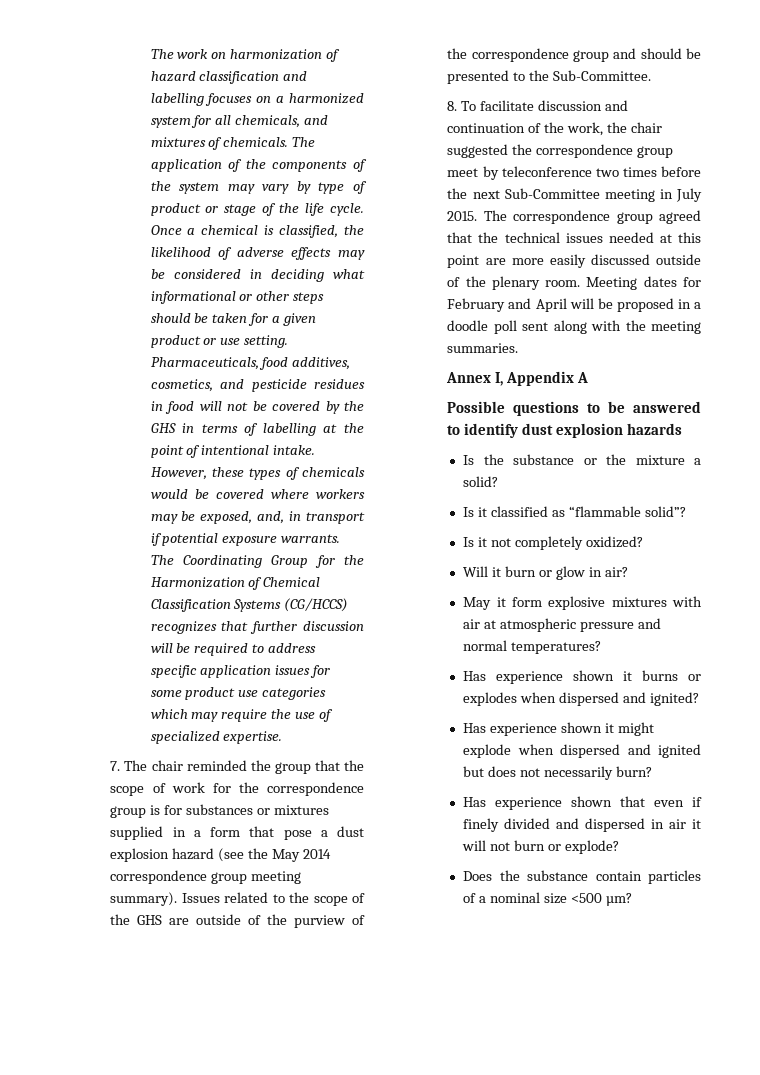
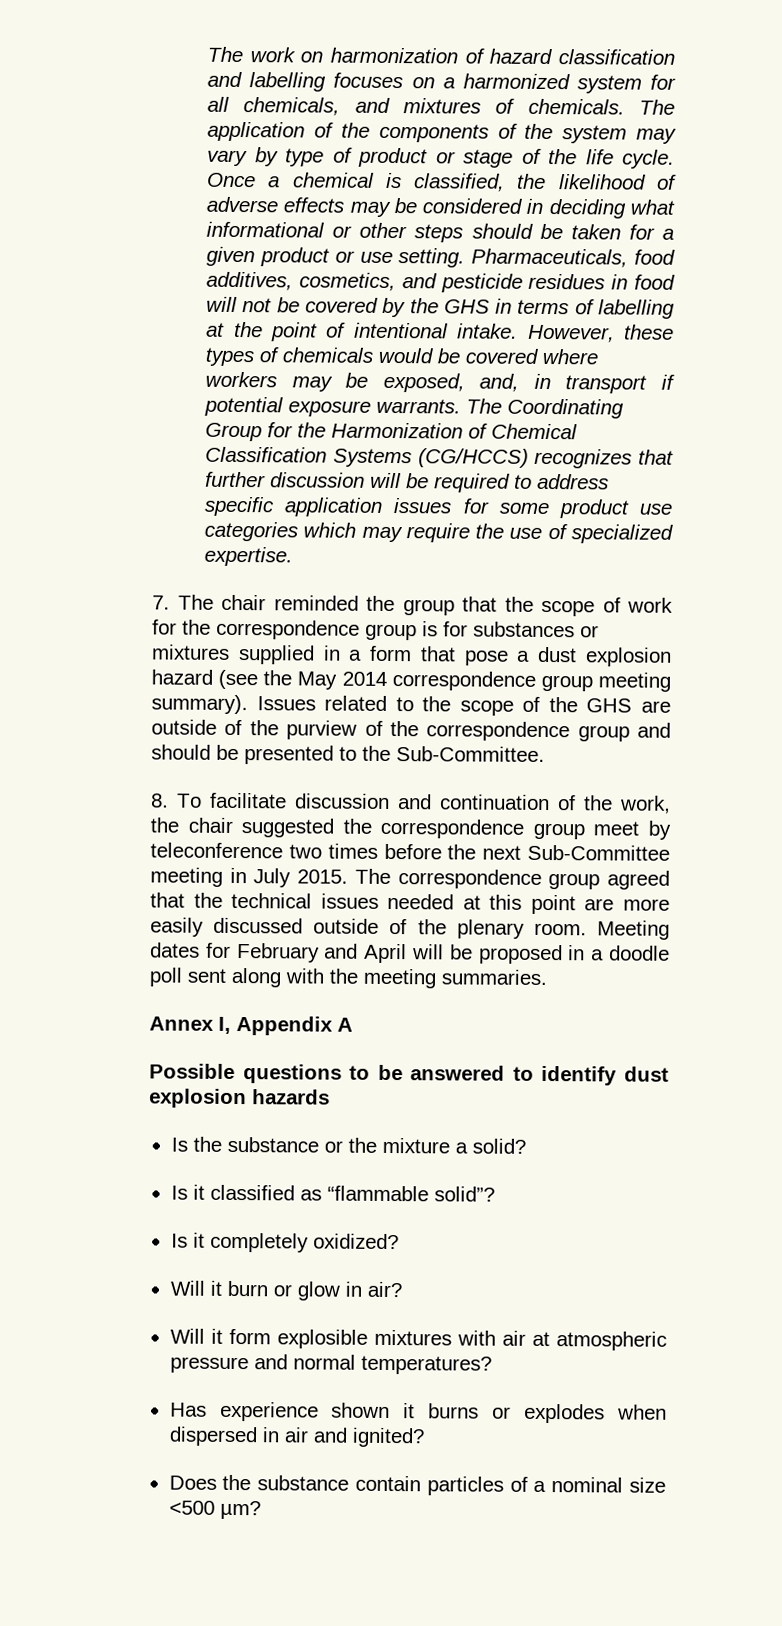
[491,538,512,547] not -> (205, 1240) none
[463,597,492,610] May -> [169,1328,205,1344] Will
[548,596,606,610] explosive -> [276,1329,368,1349] explosible
(620, 699) none -> [261,1427,309,1443] in air
[463,722,654,736] [463,744,701,758] [463,766,652,780] [463,796,702,810] [463,818,701,832] [462,840,619,854] // Has experience shown it might explode when dispersed and ignited but does not necessarily burn? // Has experience shown that even if finely divided and dispersed in air it will not burn or explode? -> (425, 1437) none

